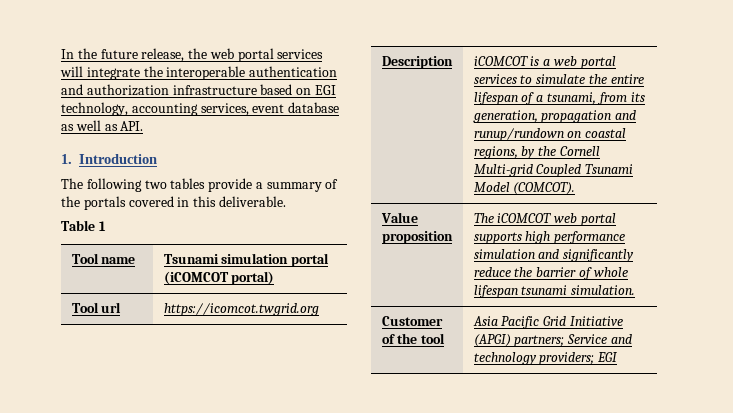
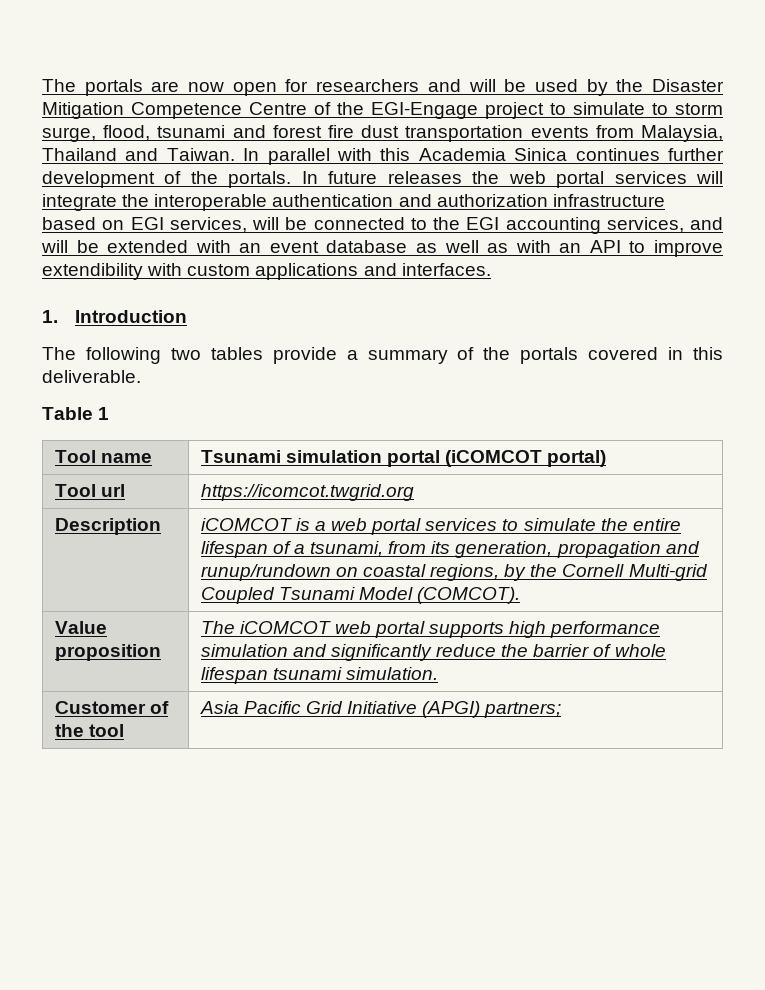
[61,48,185,62] In the future release, -> [42,79,725,96] [42,102,723,119] [42,125,724,142] [42,148,724,165] [42,171,462,188] The portals are now open for researchers and will be used by the Disaster Mitigation Competence Centre of the EGI-Engage project to simulate to storm surge, flood, tsunami and forest fire dust transportation events from Malaysia, Thailand and Taiwan. In parallel with this Academia Sinica continues further development of the portals. In future releases
[61,102,249,116] technology, accounting services, -> [169,217,723,234] [41,240,262,253] services, will be connected to the EGI accounting services, and will be extended with an
[120,121,144,131] API. -> [515,240,723,257] [42,263,491,280] with an API to improve extendibility with custom applications and interfaces.
[567,334,633,344] [473,352,619,365] Service and technology providers; EGI -> (562, 710) none

